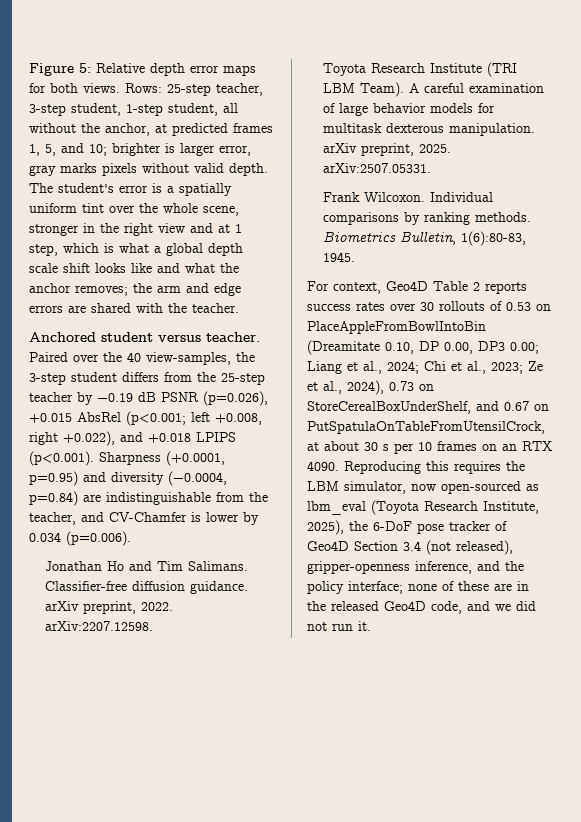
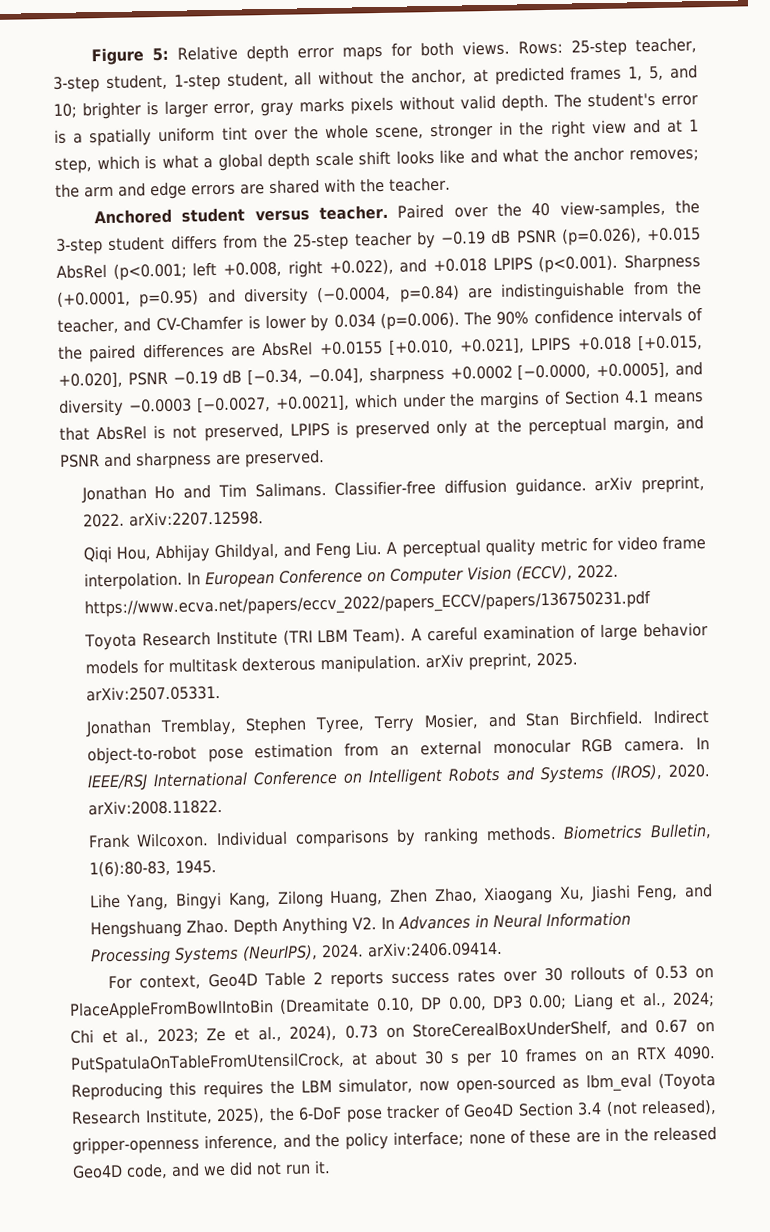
(131, 538) none -> [462,307,703,326] [58,334,703,363] [58,361,703,389] [59,389,705,417] [59,415,704,442] [60,449,325,470] The 90% confidence intervals of the paired differences are AbsRel +0.0155 [+0.010, +0.021], LPIPS +0.018 [+0.015, +0.020], PSNR −0.19 dB [−0.34, −0.04], sharpness +0.0002 [−0.0000, +0.0005], and diversity −0.0003 [−0.0027, +0.0021], which under the margins of Section 4.1 means that AbsRel is not preserved, LPIPS is preserved only at the perceptual margin, and PSNR and sharpness are preserved.
(154, 626) none -> [82,535,706,564] [83,564,619,591] [83,590,651,618] // Qiqi Hou, Abhijay Ghildyal, and Feng Liu. A perceptual quality metric for video frame interpolation. In European Conference on Computer Vision (ECCV), 2022. https://www.ecva.net/papers/eccv_2022/papers_ECCV/papers/136750231.pdf
(432, 168) none -> [84,709,709,738] [86,737,710,765] [86,764,710,792] [87,798,223,816] // Jonathan Tremblay, Stephen Tyree, Terry Mosier, and Stan Birchfield. Indirect object-to-robot pose estimation from an external monocular RGB camera. In IEEE/RSJ International Conference on Intelligent Robots and Systems (IROS), 2020. arXiv:2008.11822.
(356, 257) none -> [89,883,714,911] [89,911,631,939] [89,940,503,966] // Lihe Yang, Bingyi Kang, Zilong Huang, Zhen Zhao, Xiaogang Xu, Jiashi Feng, and Hengshuang Zhao. Depth Anything V2. In Advances in Neural Information Processing Systems (NeurIPS), 2024. arXiv:2406.09414.

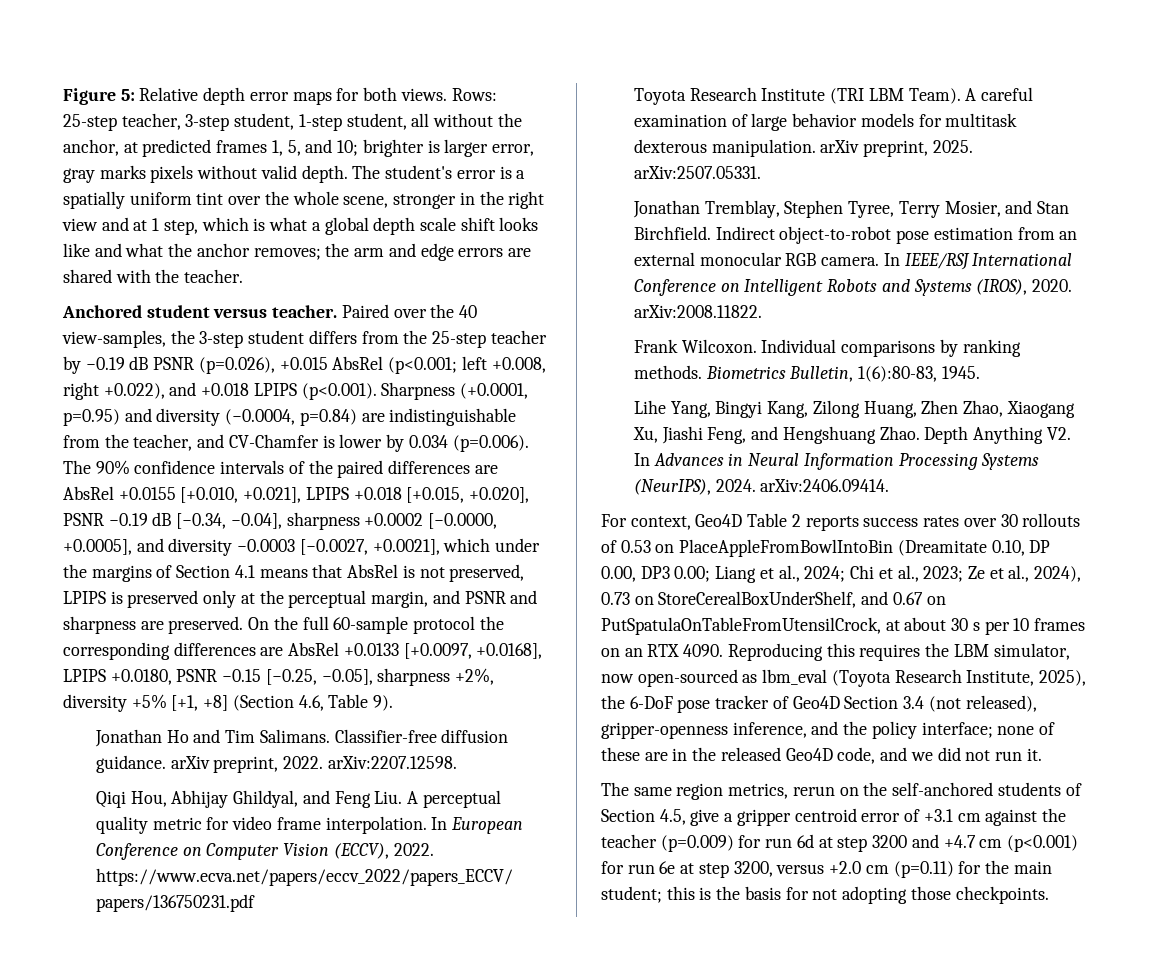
(325, 458) none -> [248,616,504,634] [63,642,543,660] [63,668,495,686] [63,694,394,712] On the full 60-sample protocol the corresponding differences are AbsRel +0.0133 [+0.0097, +0.0168], LPIPS +0.0180, PSNR −0.15 [−0.25, −0.05], sharpness +2%, diversity +5% [+1, +8] (Section 4.6, Table 9).
(331, 1167) none -> [601,782,1082,800] [601,808,1066,826] [601,834,1078,852] [601,860,1052,878] [601,886,1049,904] // The same region metrics, rerun on the self-anchored students of Section 4.5, give a gripper centroid error of +3.1 cm against the teacher (p=0.009) for run 6d at step 3200 and +4.7 cm (p<0.001) for run 6e at step 3200, versus +2.0 cm (p=0.11) for the main student; this is the basis for not adopting those checkpoints.

